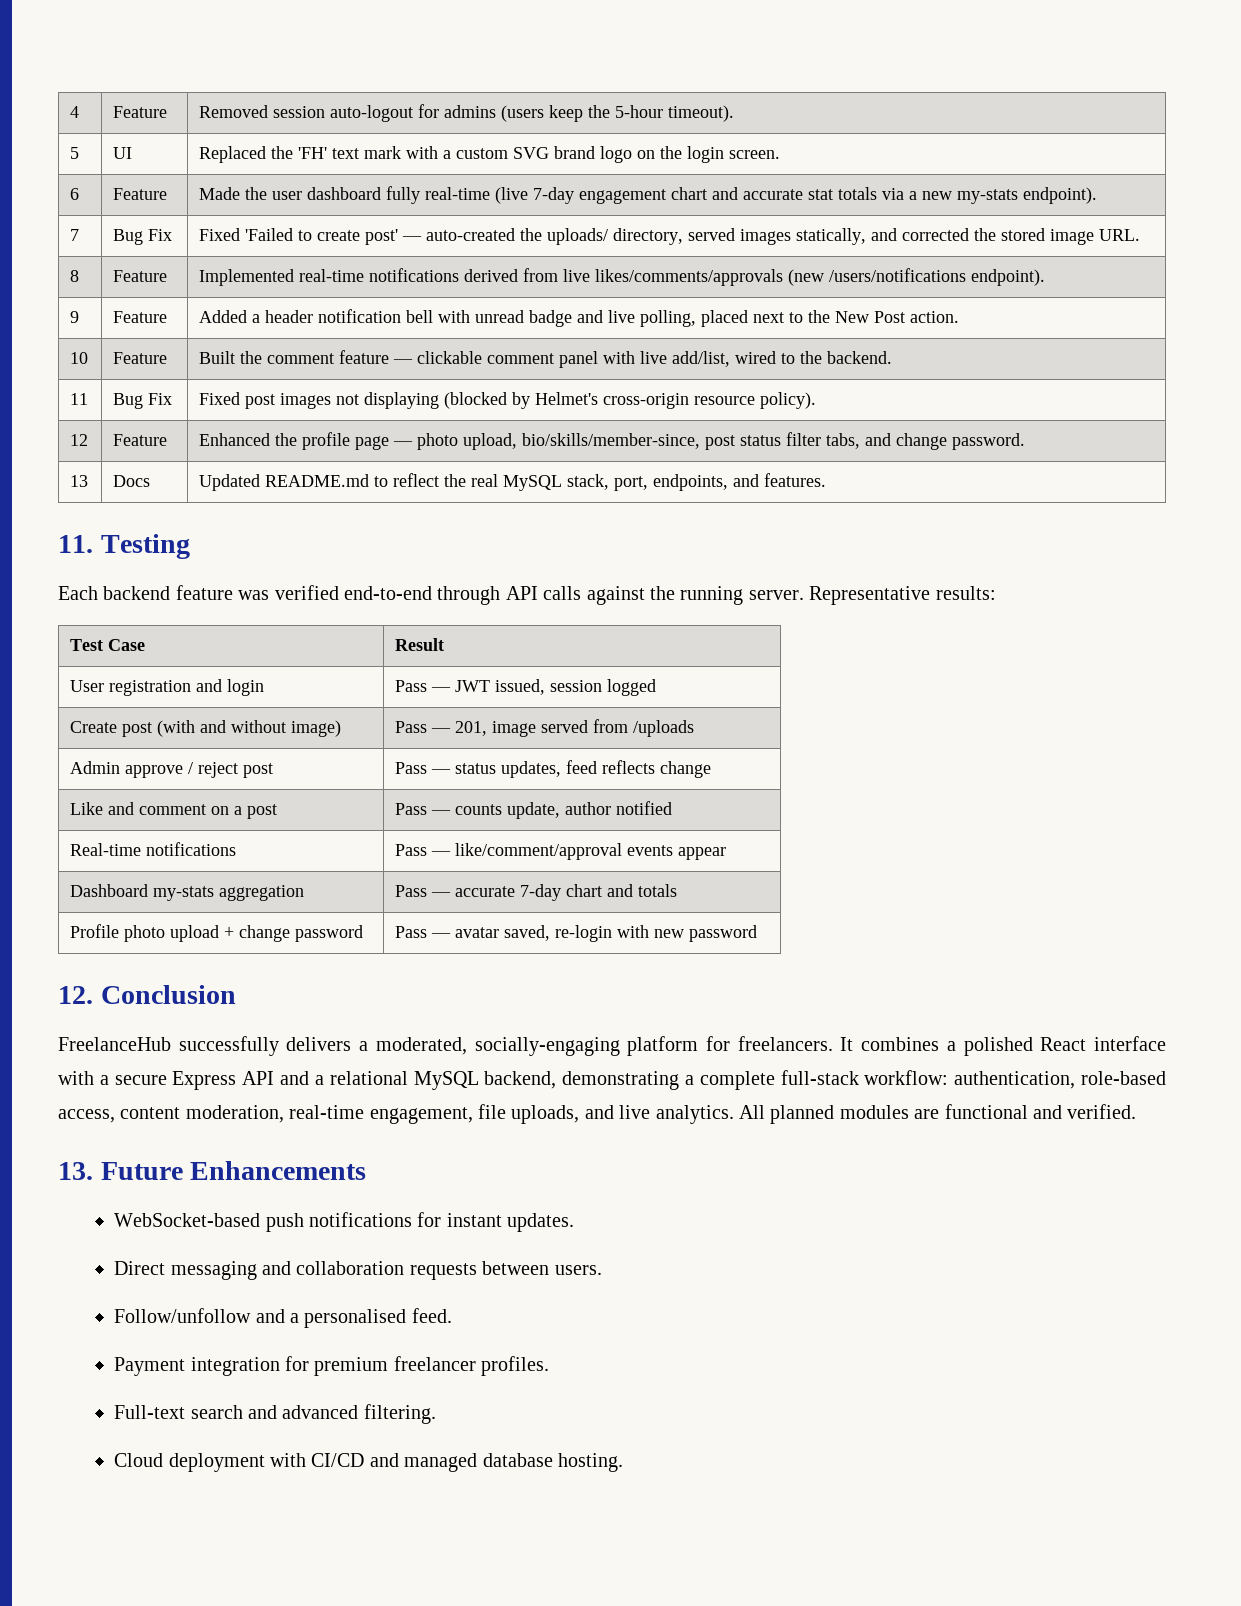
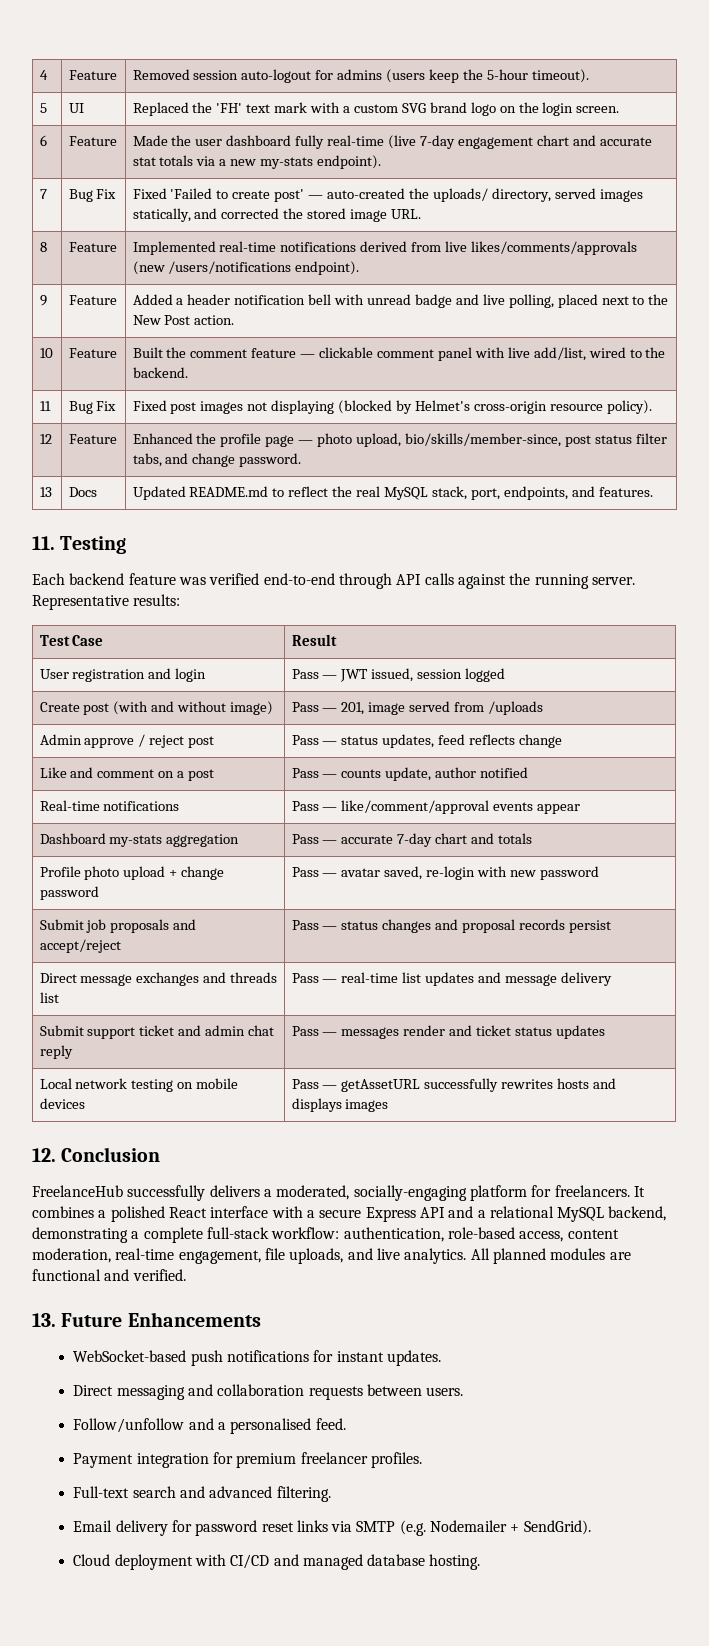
(758, 933) none -> [39,919,197,933] [39,939,121,953] [291,919,611,933] [39,972,278,986] [39,992,59,1003] [291,972,612,986] [39,1025,275,1039] [39,1045,73,1059] [291,1025,605,1039] [39,1078,239,1092] [39,1098,85,1109] [291,1078,617,1092] [291,1098,389,1112] // Submit job proposals and accept/reject | Pass — status changes and proposal records persist // Direct message exchanges and threads list | Pass — real-time list updates and message delivery // Submit support ticket and admin chat reply | Pass — messages render and ticket status updates // Local network testing on mobile devices | Pass — getAssetURL successfully rewrites hosts and displays images
(436, 1414) none -> [73,1520,591,1536] // Email delivery for password reset links via SMTP (e.g. Nodemailer + SendGrid).

